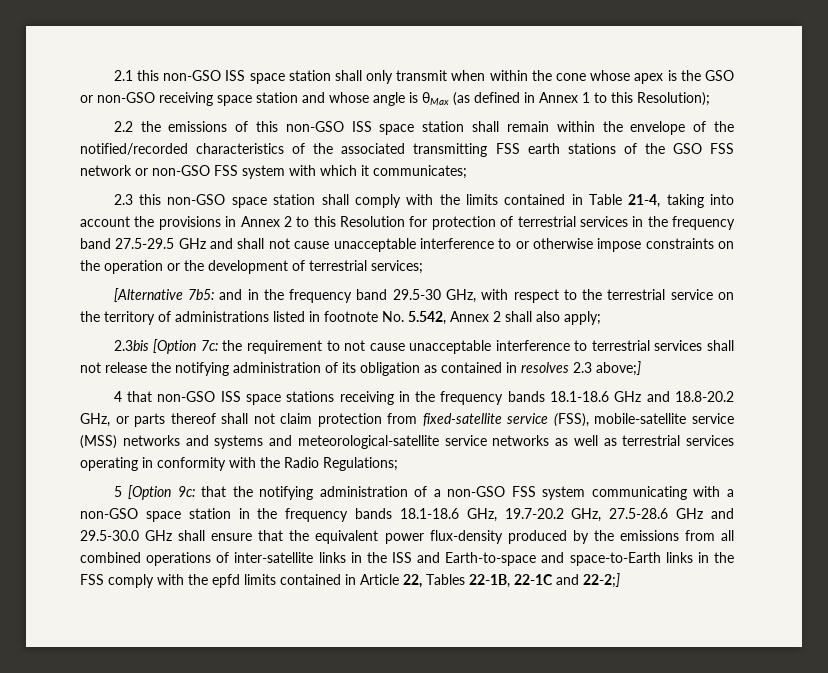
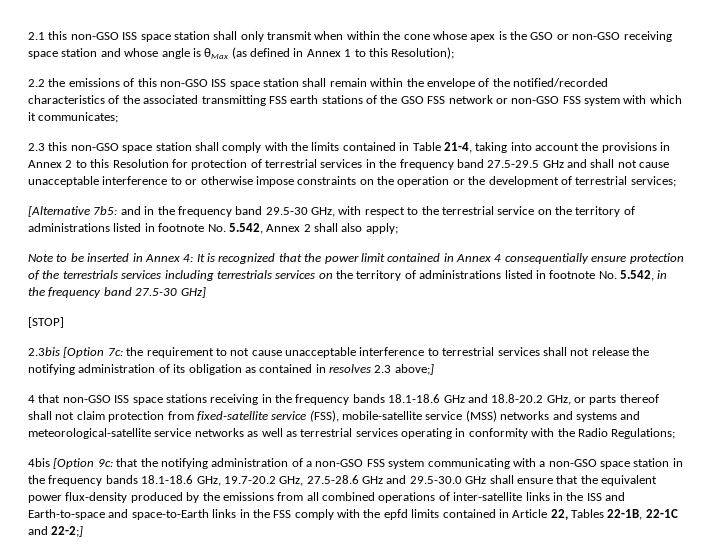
(601, 318) none -> [28,253,684,264] [28,270,668,281] [28,287,206,298] [28,317,64,328] // Note to be inserted in Annex 4: It is recognized that the power limit contained in Annex 4 consequentially ensure protection of the terrestrials services including terrestrials services on the territory of administrations listed in footnote No. 5.542, in the frequency band 27.5-30 GHz] // [STOP]
[113,486,122,497] 5 -> [28,458,50,467] 4bis

